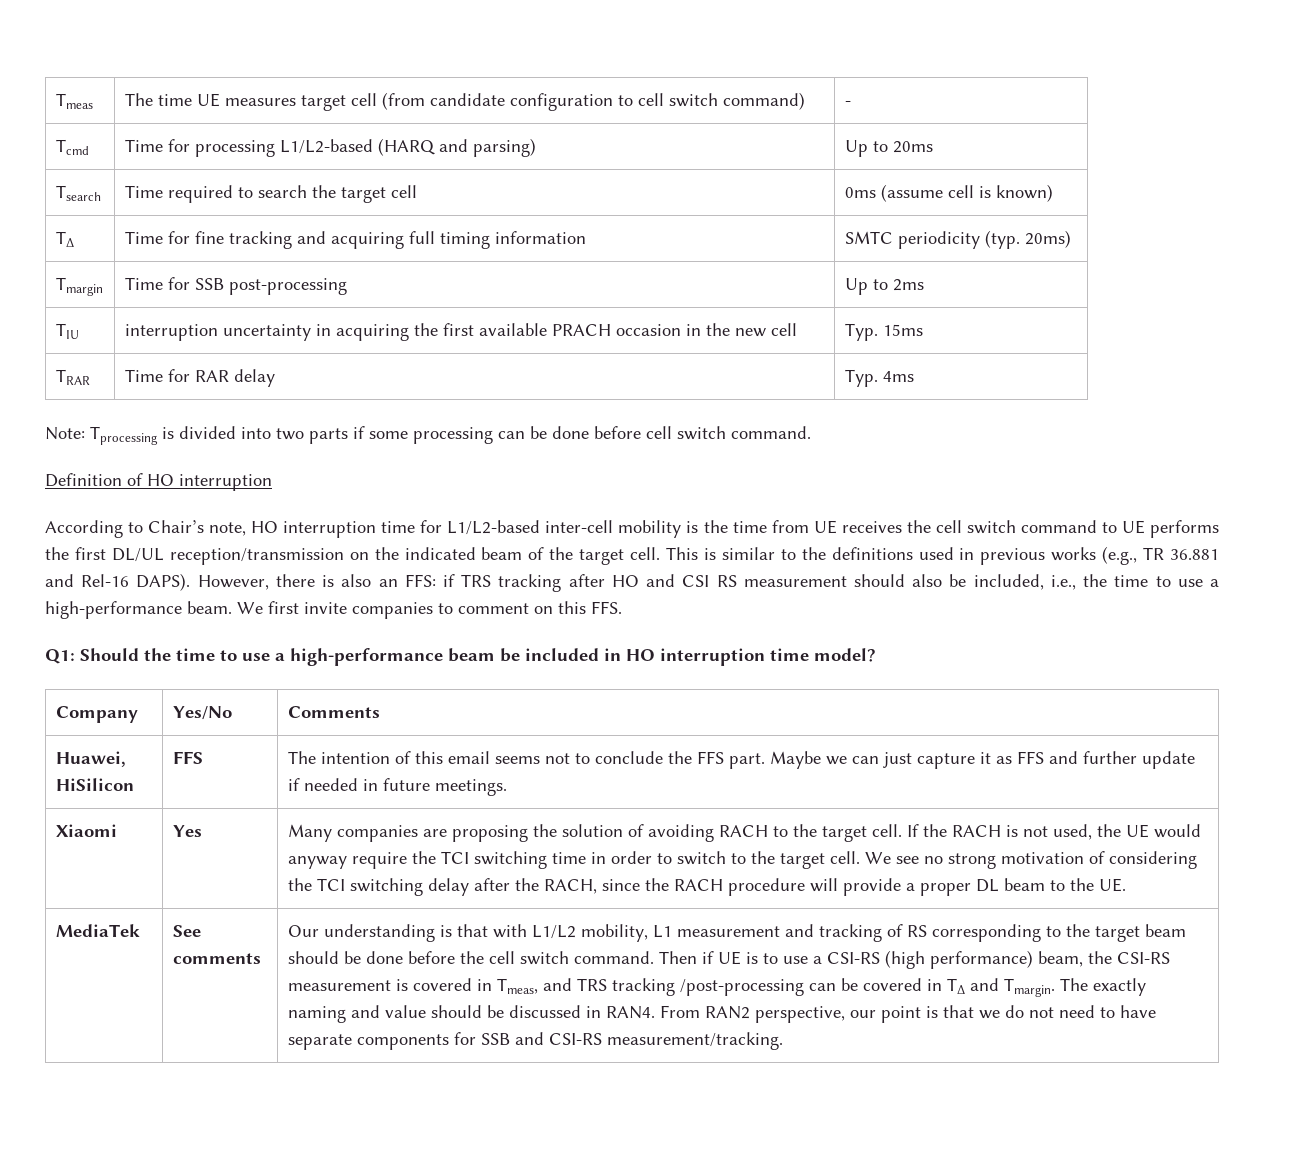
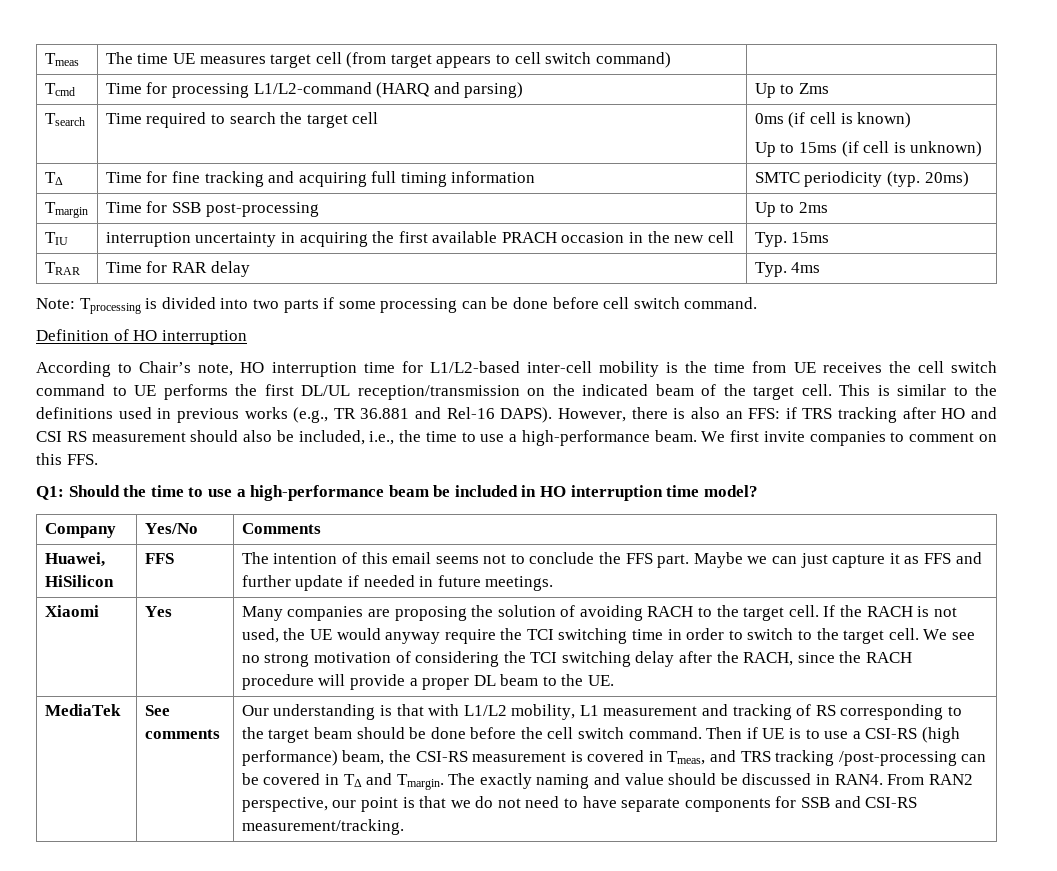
[429,93,613,111] candidate configuration -> [390,54,492,68] target appears
[844,101,851,106] - -> (671, 60) none
[279,139,373,154] L1/L2-based -> [253,82,372,94] L1/L2-command
[892,141,933,153] 20ms -> [798,83,829,94] Zms
[880,184,943,202] (assume -> [788,112,806,128] (if
(1053, 193) none -> [754,141,983,157] // Up to 15ms (if cell is unknown)

